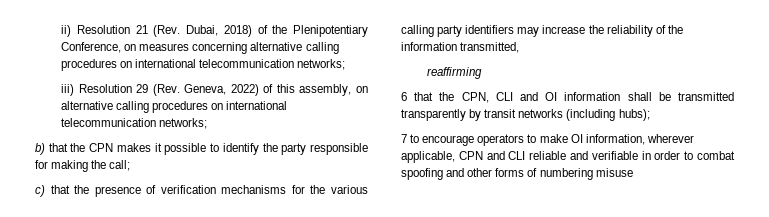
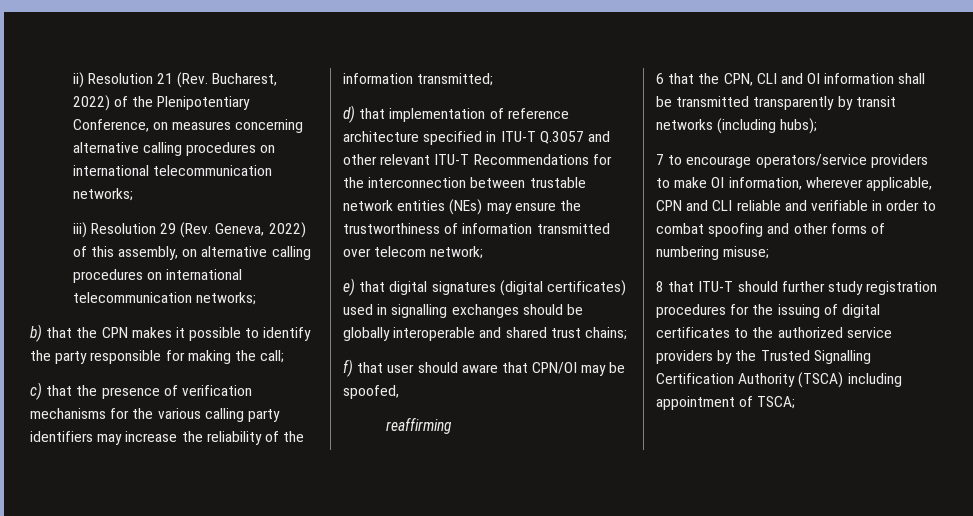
[186,25,252,37] Dubai, 2018) -> [212,73,278,86] [72,95,110,111] Bucharest, 2022)
[460,42,520,53] transmitted, -> [417,73,494,86] [343,105,569,123] [343,131,610,145] [343,154,612,165] [343,177,586,188] [343,199,581,215] [343,223,610,234] [343,246,484,259] [343,278,626,296] [343,304,583,318] [343,327,627,341] [343,359,626,377] [343,385,399,399] transmitted; // d) that implementation of reference architecture specified in ITU-T Q.3057 and other relevant ITU-T Recommendations for the interconnection between trustable network entities (NEs) may ensure the trustworthiness of information transmitted over telecom network; // e) that digital signatures (digital certificates) used in signalling exchanges should be globally interoperable and shared trust chains; // f) that user should aware that CPN/OI may be spoofed,
[477,134,525,146] operators -> [755,154,928,168] operators/service providers
[595,168,633,177] misuse -> [723,246,770,259] [656,281,938,295] [656,304,880,318] [656,327,892,338] [656,350,871,364] [656,372,902,388] [656,396,796,410] misuse; // 8 that ITU-T should further study registration procedures for the issuing of digital certificates to the authorized service providers by the Trusted Signalling Certification Authority (TSCA) including appointment of TSCA;

